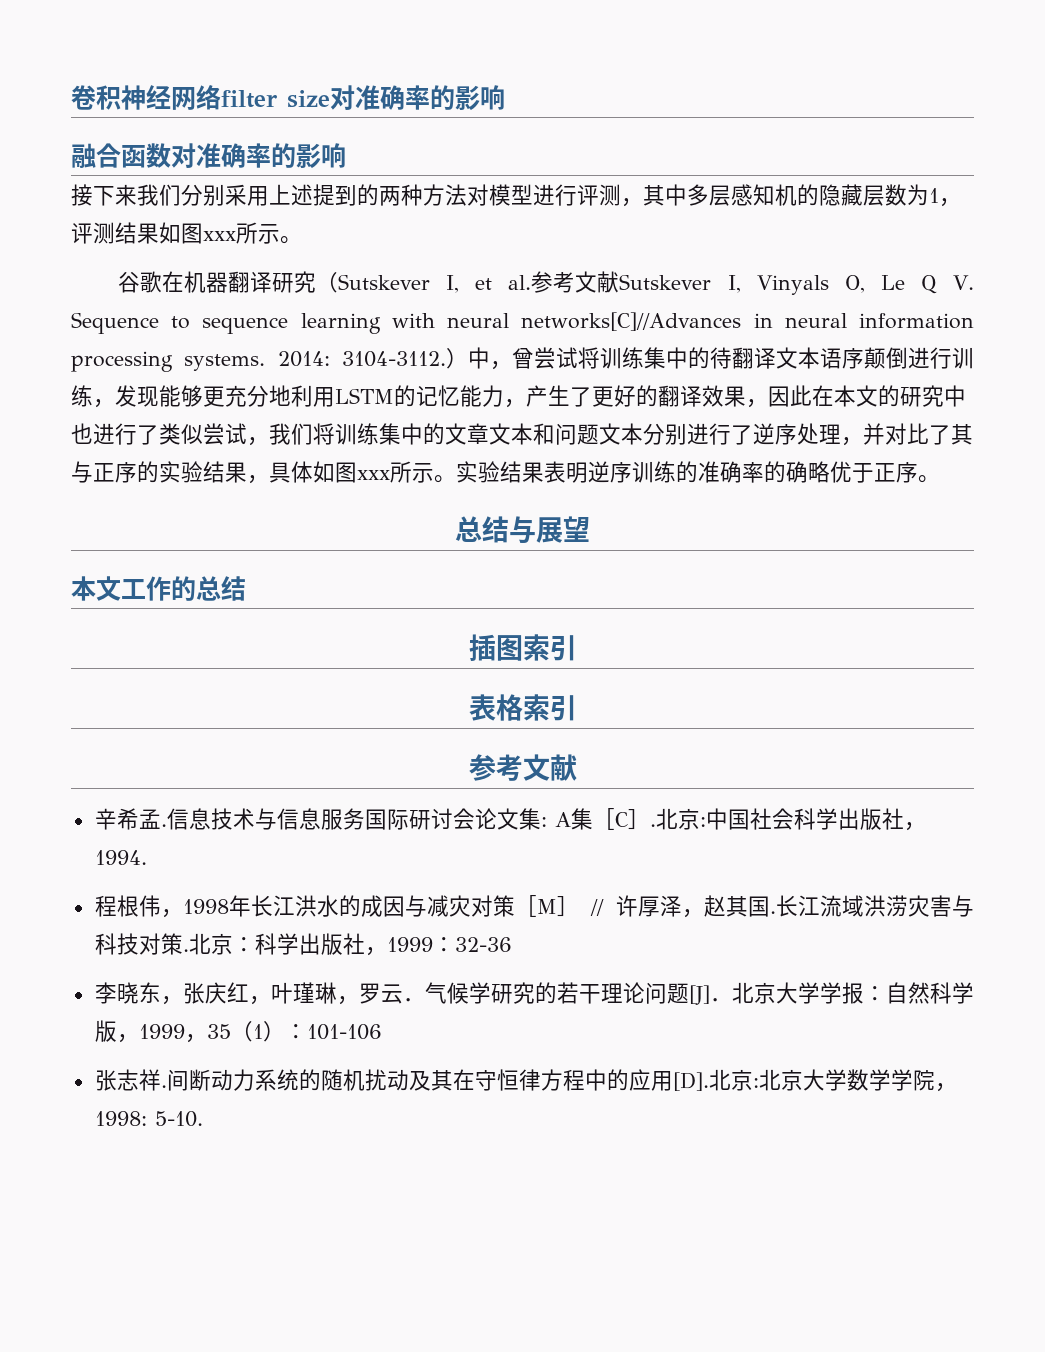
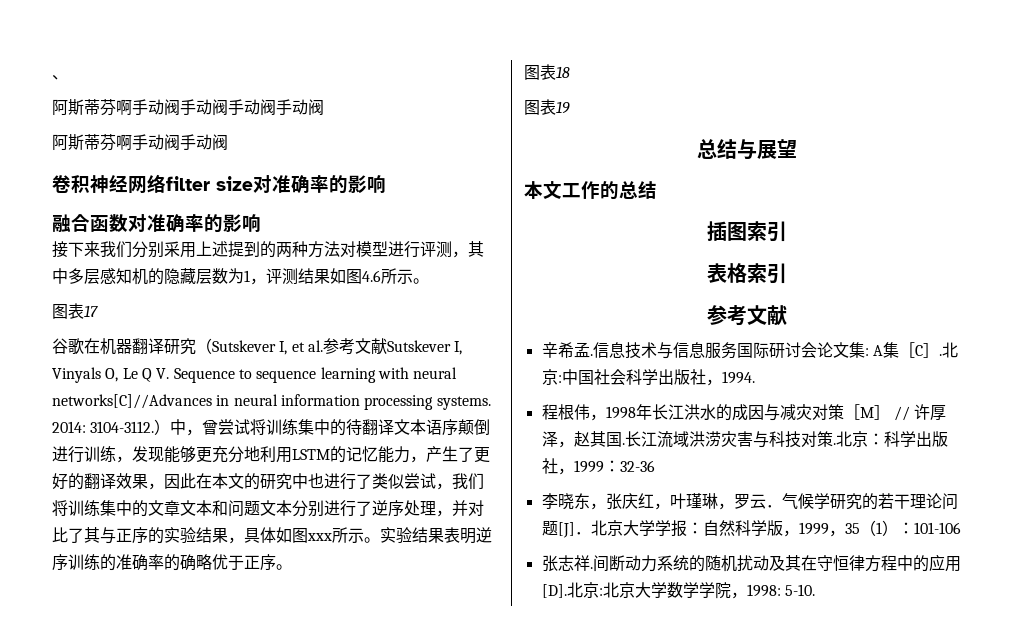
(71, 97) none -> [52,75,68,80] [52,99,324,116] [52,134,228,151] 、 // 阿斯蒂芬啊手动阀手动阀手动阀手动阀 // 阿斯蒂芬啊手动阀手动阀 //
[203,222,302,244] xxx所示。 -> [362,268,429,284] [52,303,98,319] 4.6所示。 // 图表17
(940, 479) none -> [524,64,570,80] [524,99,570,115] // 图表18 // 图表19

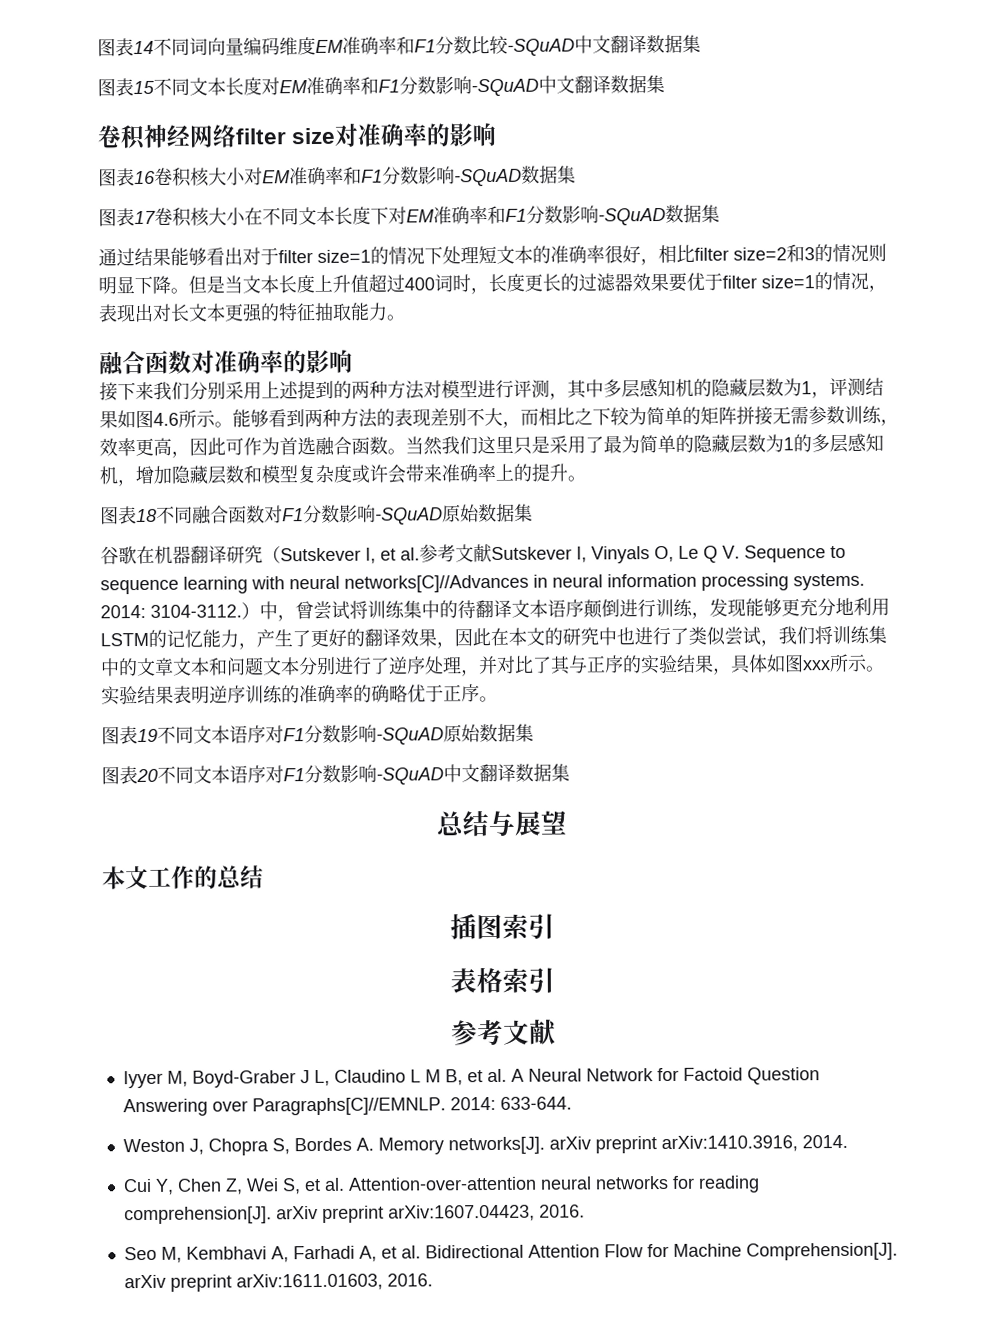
[52,75,68,80] [52,99,324,116] [52,134,228,151] 、 // 阿斯蒂芬啊手动阀手动阀手动阀手动阀 // 阿斯蒂芬啊手动阀手动阀 -> [97,34,701,57] [97,74,665,97] 图表14不同词向量编码维度EM准确率和F1分数比较-SQuAD中文翻译数据集 // 图表15不同文本长度对EM准确率和F1分数影响-SQuAD中文翻译数据集
(386, 184) none -> [98,165,576,187] [98,204,720,227] [98,243,887,267] [98,271,887,295] [98,302,406,323] // 图表16卷积核大小对EM准确率和F1分数影响-SQuAD数据集 // 图表17卷积核大小在不同文本长度下对EM准确率和F1分数影响-SQuAD数据集 // 通过结果能够看出对于filter size=1的情况下处理短文本的准确率很好，相比filter size=2和3的情况则明显下降。但是当文本长度上升值超过400词时，长度更长的过滤器效果要优于filter size=1的情况，表现出对长文本更强的特征抽取能力。
[52,303,98,319] // 图表17 -> [232,405,899,428] [99,433,884,458] [99,463,586,487] [100,503,533,525] 能够看到两种方法的表现差别不大，而相比之下较为简单的矩阵拼接无需参数训练，效率更高，因此可作为首选融合函数。当然我们这里只是采用了最为简单的隐藏层数为1的多层感知机，增加隐藏层数和模型复杂度或许会带来准确率上的提升。 // 图表18不同融合函数对F1分数影响-SQuAD原始数据集
[556,66,570,78] [524,99,570,115] 18 // 图表19 -> [137,723,534,745] [101,763,570,785] 19不同文本语序对F1分数影响-SQuAD原始数据集 // 图表20不同文本语序对F1分数影响-SQuAD中文翻译数据集
[541,342,958,359] [541,369,755,386] [541,404,947,421] [541,431,948,448] [541,458,655,475] [541,493,958,510] [541,520,961,538] [541,554,961,572] [541,582,815,599] 辛希孟.信息技术与信息服务国际研讨会论文集: A集［C］.北京:中国社会科学出版社，1994. // 程根伟，1998年长江洪水的成因与减灾对策［M］ // 许厚泽，赵其国.长江流域洪涝灾害与科技对策.北京：科学出版社，1999：32-36 // 李晓东，张庆红，叶瑾琳，罗云．气候学研究的若干理论问题[J]．北京大学学报：自然科学版，1999，35（1）：101-106 // 张志祥.间断动力系统的随机扰动及其在守恒律方程中的应用[D].北京:北京大学数学学院，1998: 5-10. -> [122,1067,820,1089] [122,1096,572,1117] [122,1134,848,1156] [122,1175,760,1195] [123,1204,585,1225] [123,1242,898,1263] [123,1273,433,1292] Iyyer M, Boyd-Graber J L, Claudino L M B, et al. A Neural Network for Factoid Question Answering over Paragraphs[C]//EMNLP. 2014: 633-644. // Weston J, Chopra S, Bordes A. Memory networks[J]. arXiv preprint arXiv:1410.3916, 2014. // Cui Y, Chen Z, Wei S, et al. Attention-over-attention neural networks for reading comprehension[J]. arXiv preprint arXiv:1607.04423, 2016. // Seo M, Kembhavi A, Farhadi A, et al. Bidirectional Attention Flow for Machine Comprehension[J]. arXiv preprint arXiv:1611.01603, 2016.

